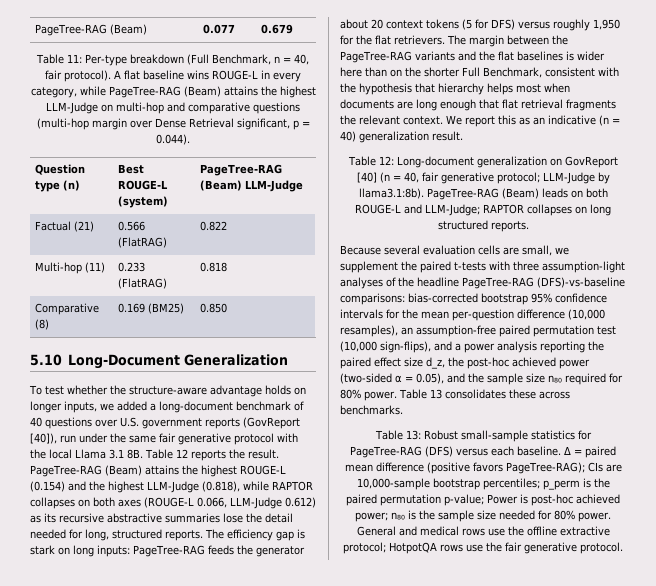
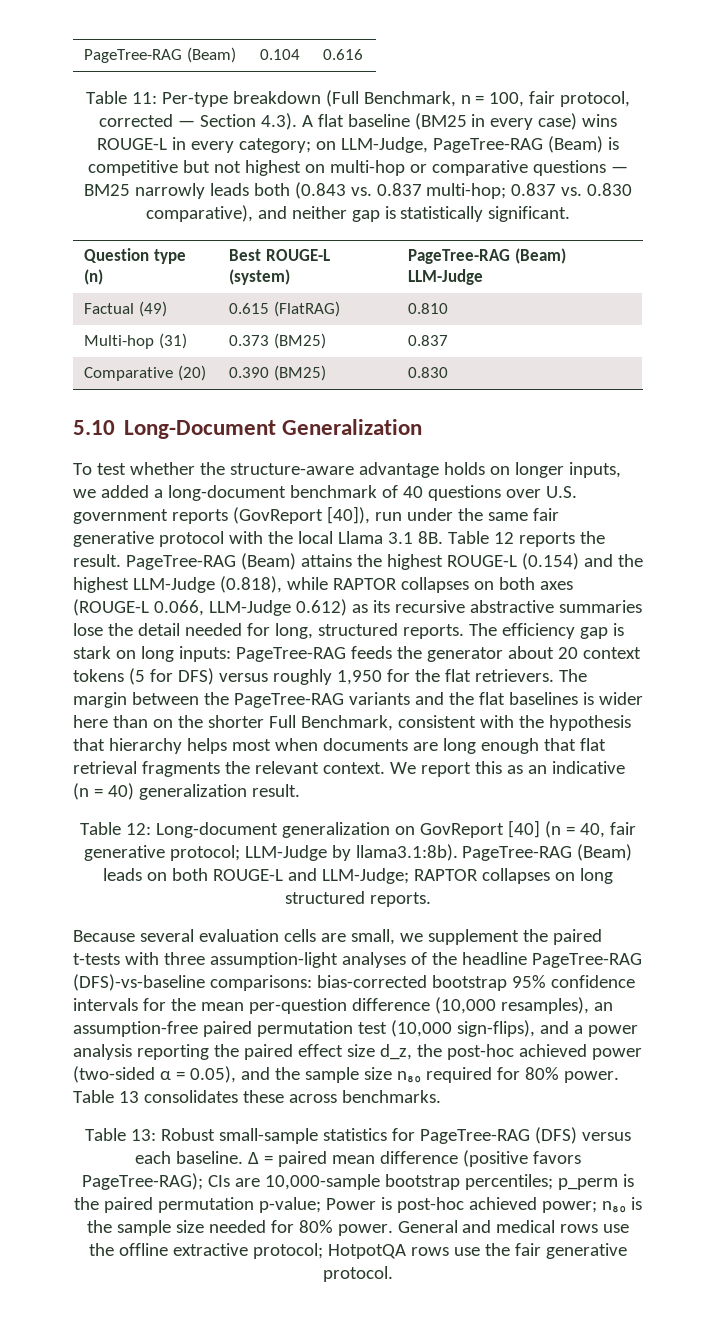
[202,24,235,34] [260,24,293,34] 0.077 | 0.679 -> [260,49,301,60] [323,49,364,60] 0.104 | 0.616
[293,54,309,65] [45,70,301,82] [30,86,316,98] [46,102,98,114] 40, fair protocol). A flat baseline wins ROUGE-L in every category, while PageTree-RAG (Beam) attains the highest LLM-Judge -> [489,91,631,107] [98,113,618,130] [97,136,619,153] [88,160,302,176] 100, fair protocol, corrected — Section 4.3). A flat baseline (BM25 in every case) wins ROUGE-L in every category; on LLM-Judge, PageTree-RAG (Beam) is competitive but not highest
[167,102,185,112] and -> [409,164,427,173] or
[36,118,310,130] [156,134,190,145] (multi-hop margin over Dense Retrieval significant, p = 0.044). -> [610,166,628,173] [83,182,633,199] [145,205,571,222] — BM25 narrowly leads both (0.843 vs. 0.837 multi-hop; 0.837 vs. 0.830 comparative), and neither gap is statistically significant.
[73,221,94,232] [117,221,145,231] [117,237,167,248] [199,221,227,231] (21) | 0.566 (FlatRAG) | 0.822 -> [138,301,167,317] [229,301,340,317] [408,303,449,314] (49) | 0.615 (FlatRAG) | 0.810
[84,262,105,273] [117,262,145,272] [117,278,167,289] [199,262,227,272] (11) | 0.233 (FlatRAG) | 0.818 -> [158,333,187,349] [229,333,326,349] [408,335,449,346] (31) | 0.373 (BM25) | 0.837
[34,319,49,330] [117,303,184,314] [199,303,227,313] (8) | 0.169 (BM25) | 0.850 -> [177,365,206,381] [229,365,326,381] [408,367,449,378] (20) | 0.390 (BM25) | 0.830

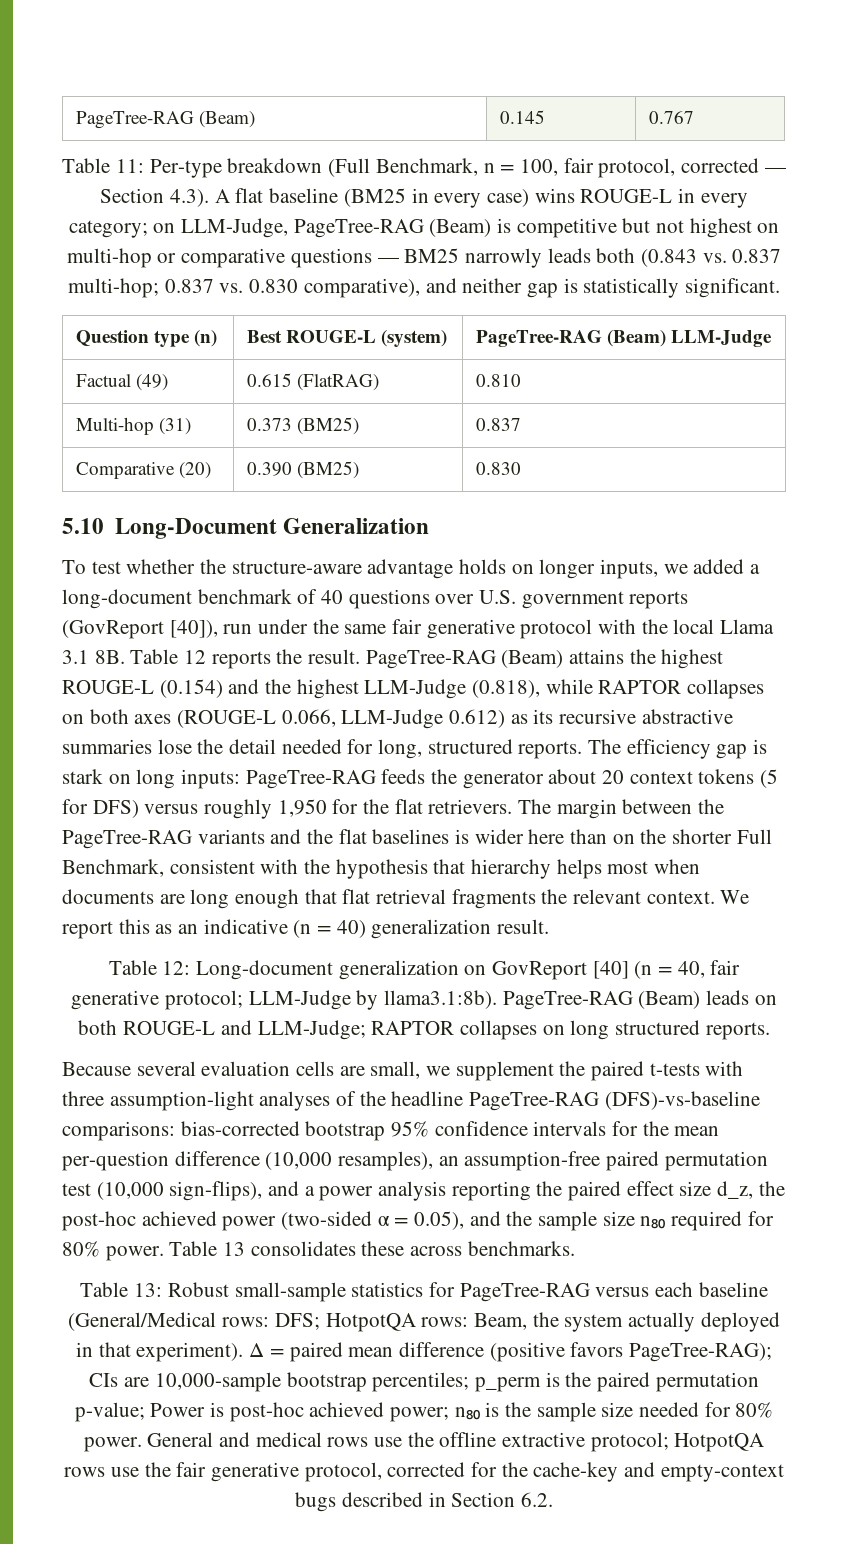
[260,49,301,60] [323,49,364,60] 0.104 | 0.616 -> [499,110,545,124] [648,111,694,124] 0.145 | 0.767
[534,1127,577,1144] (DFS) -> (590, 1292) none
[176,1151,244,1164] baseline. -> [698,1282,768,1297] [68,1312,780,1332] [76,1342,244,1362] baseline (General/Medical rows: DFS; HotpotQA rows: Beam, the system actually deployed in that experiment).
[323,1266,393,1282] protocol. -> [304,1462,784,1482] [295,1492,553,1512] protocol, corrected for the cache-key and empty-context bugs described in Section 6.2.

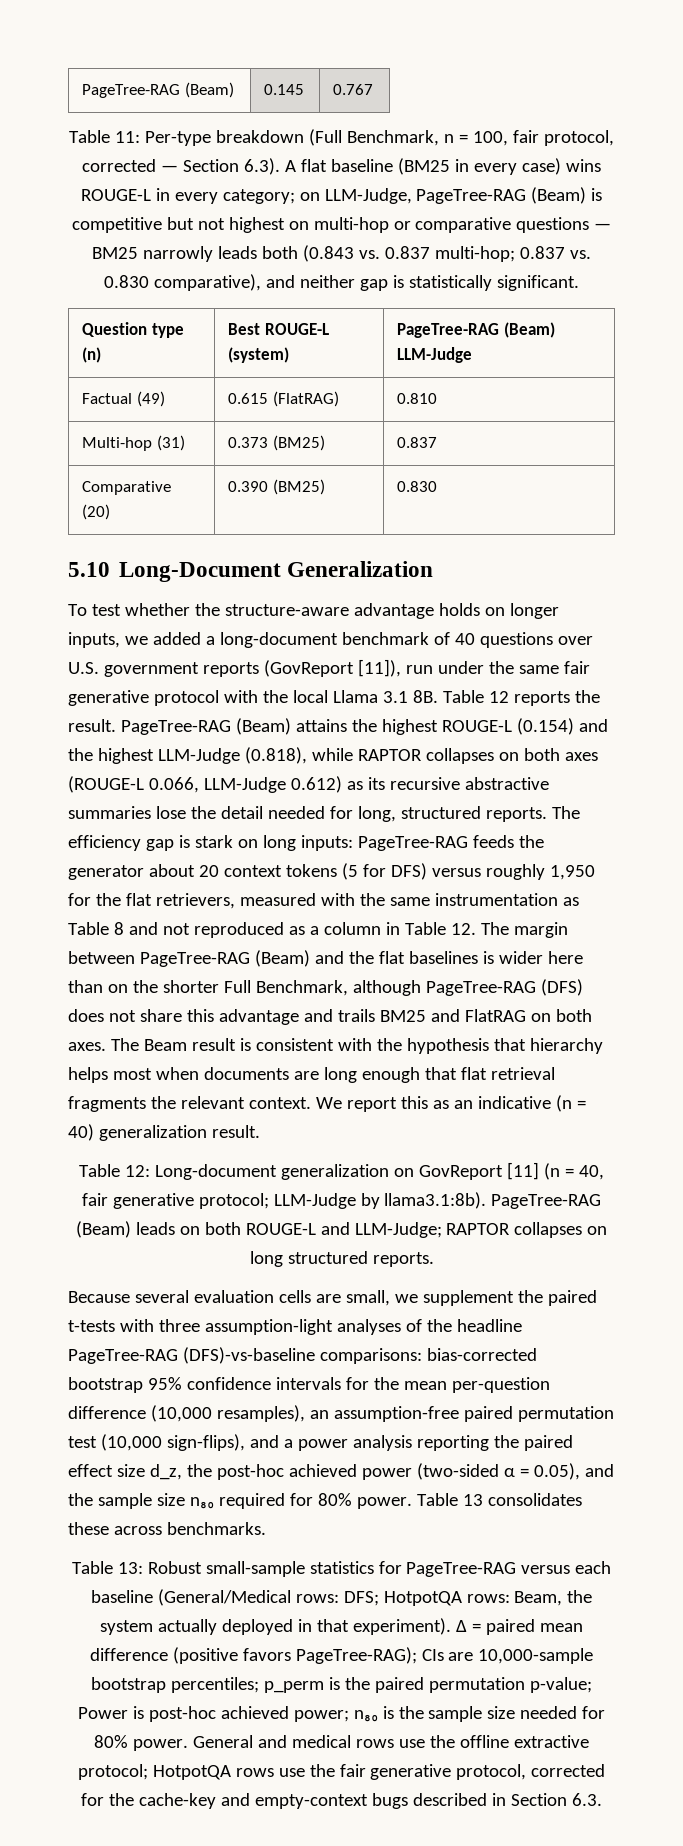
[170,189,210,207] 4.3). -> [244,158,281,175] 6.3).
[169,620,218,638] [40]), -> [357,659,401,677] [11]),
[428,799,725,819] [62,829,265,849] retrievers. The margin between the PageTree-RAG variants -> [155,893,579,909] [68,922,568,938] [68,950,310,967] retrievers, measured with the same instrumentation as Table 8 and not reproduced as a column in Table 12. The margin between PageTree-RAG (Beam)
(164, 868) none -> [352,979,583,996] [68,1009,592,1025] [68,1038,251,1051] although PageTree-RAG (DFS) does not share this advantage and trails BM25 and FlatRAG on both axes. The Beam result is
[592,961,629,979] [40] -> [506,1162,539,1180] [11]
[520,1492,553,1507] 6.2. -> [571,1793,602,1806] 6.3.

